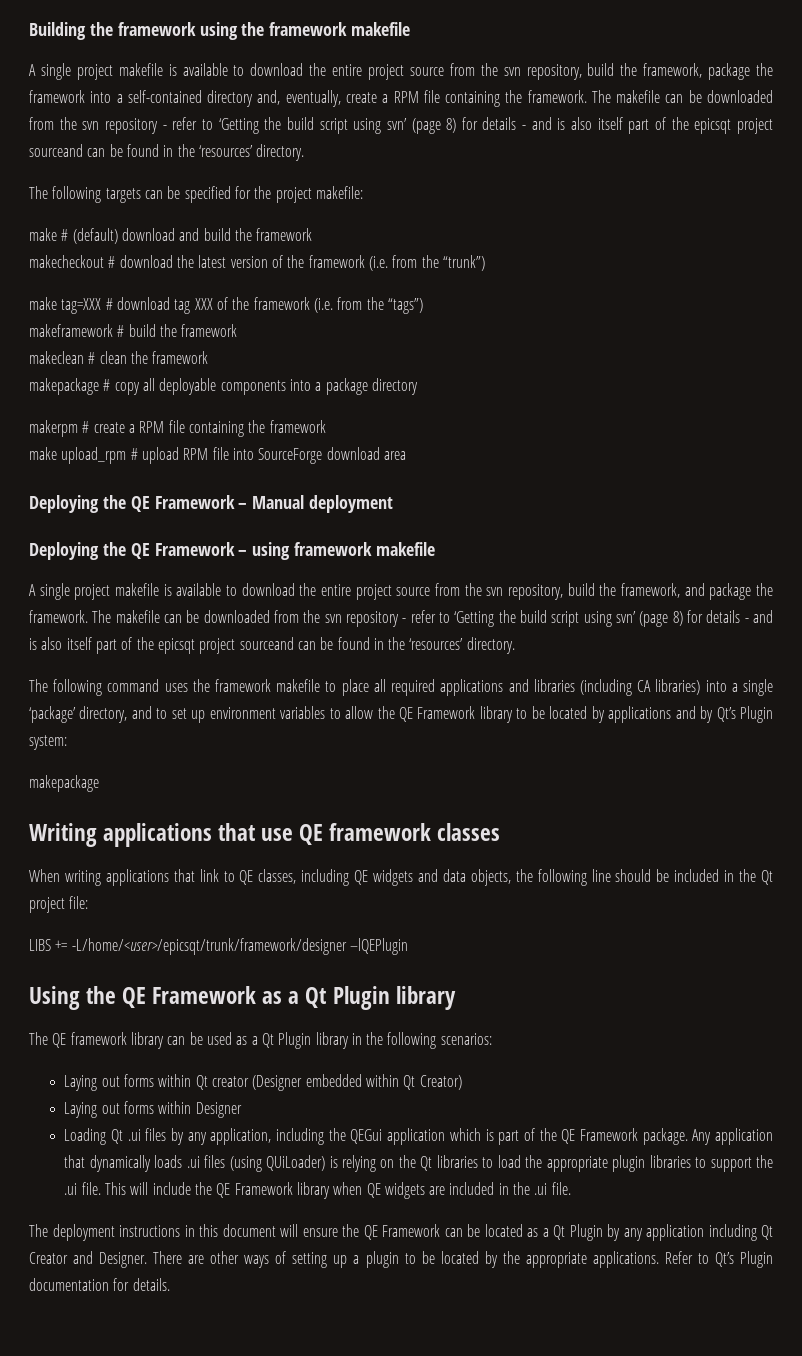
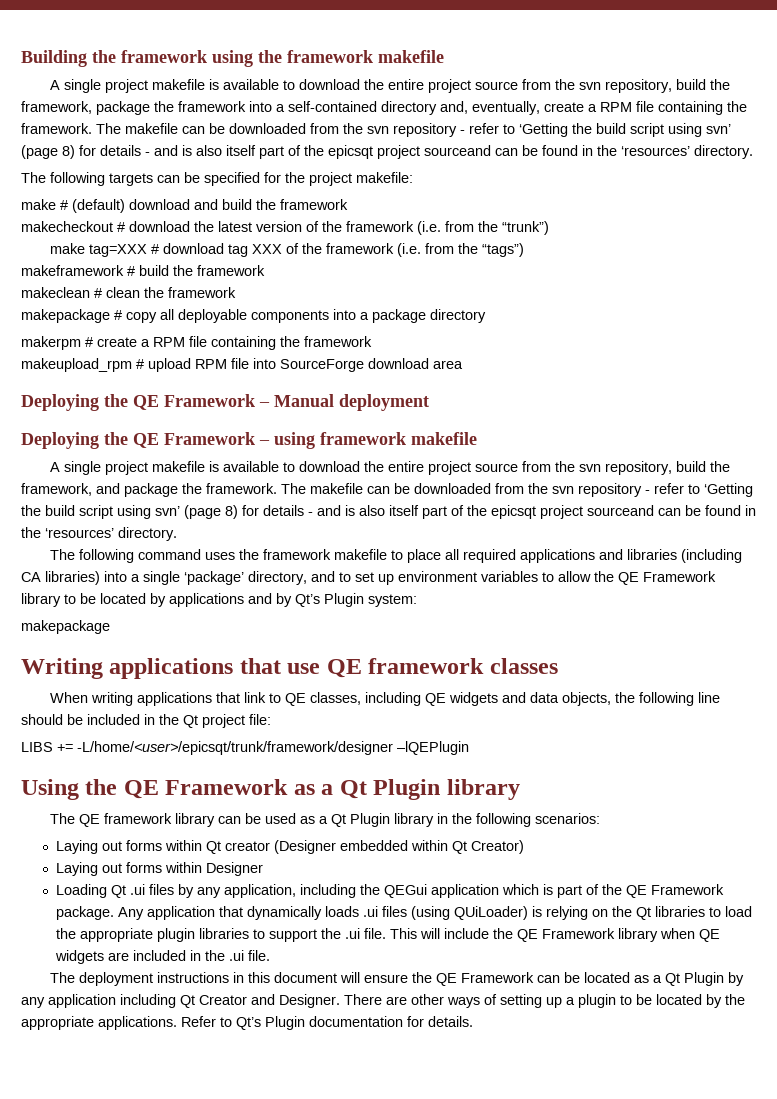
[29,447,127,464] make upload_rpm -> [21,358,132,372] makeupload_rpm

